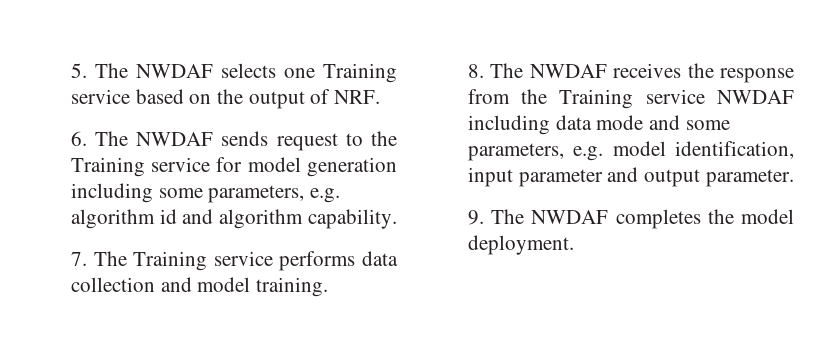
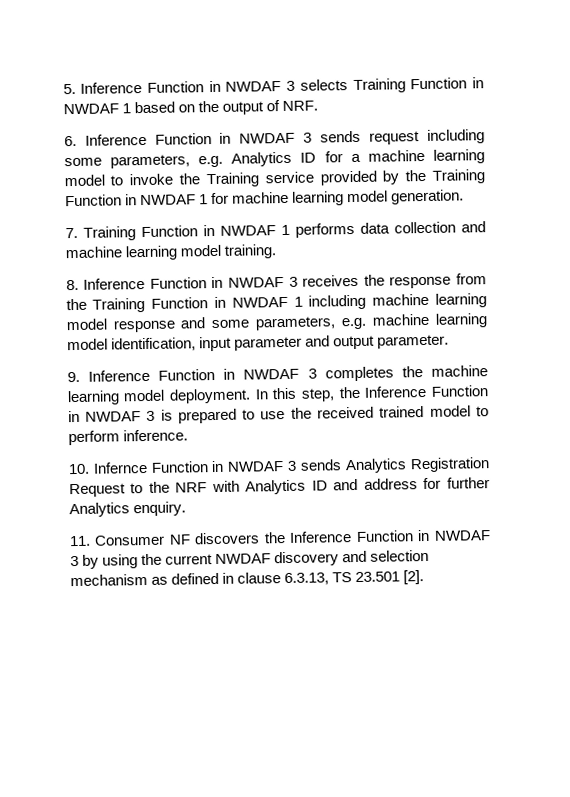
[94,63,397,83] [70,89,130,104] The NWDAF selects one Training service -> [80,77,485,94] [62,103,131,115] Inference Function in NWDAF 3 selects Training Function in NWDAF 1
[95,131,397,151] [70,157,397,177] [70,183,340,203] [70,209,397,229] [70,251,273,271] The NWDAF sends request to the Training service for model generation including some parameters, e.g. algorithm id and algorithm capability. // 7. The Training service -> [84,129,486,146] [63,149,486,169] [63,169,485,188] [64,189,465,207] [64,224,290,241] Inference Function in NWDAF 3 sends request including some parameters, e.g. Analytics ID for a machine learning model to invoke the Training service provided by the Training Function in NWDAF 1 for machine learning model generation. // 7. Training Function in NWDAF 1
(192, 284) none -> [64,245,178,261] machine learning
[490,63,607,78] The NWDAF -> [83,276,298,290] Inference Function in NWDAF 3
[645,89,794,104] [467,115,644,135] service NWDAF including data mode -> [151,293,488,310] [65,318,176,333] Function in NWDAF 1 including machine learning model response
(604, 153) none -> [372,313,487,328] machine learning
[491,209,794,229] [467,235,574,255] The NWDAF completes the model deployment. -> [87,365,489,382] [66,385,489,406] [67,405,489,424] [67,429,188,446] [67,457,491,475] [68,477,490,498] [68,501,186,518] [68,529,492,547] [69,549,430,569] [69,570,425,587] Inference Function in NWDAF 3 completes the machine learning model deployment. In this step, the Inference Function in NWDAF 3 is prepared to use the received trained model to perform inference. // 10. Infernce Function in NWDAF 3 sends Analytics Registration Request to the NRF with Analytics ID and address for further Analytics enquiry. // 11. Consumer NF discovers the Inference Function in NWDAF 3 by using the current NWDAF discovery and selection mechanism as defined in clause 6.3.13, TS 23.501 [2].

